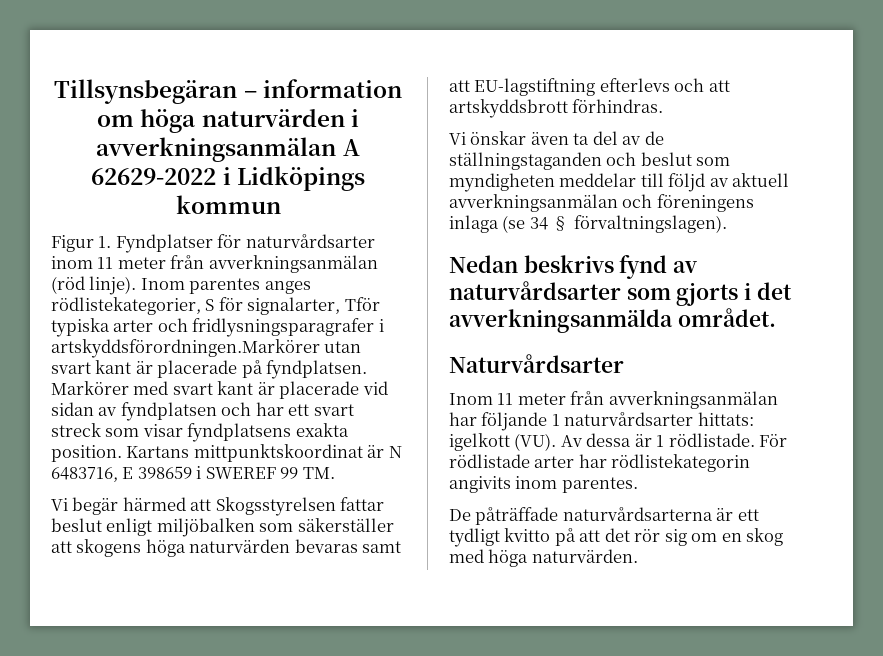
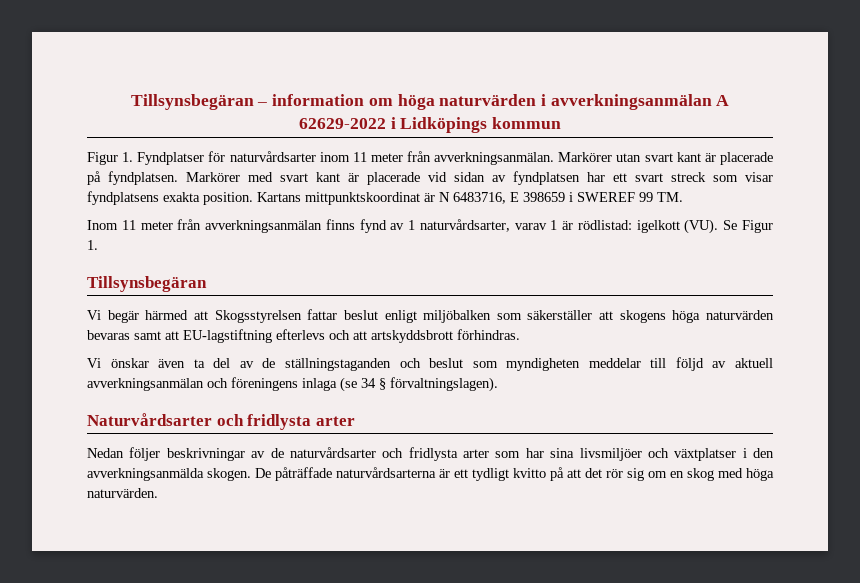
[208,255,378,273] [51,276,311,295] [51,297,380,315] [51,318,384,337] [51,339,320,358] avverkningsanmälan (röd linje). Inom parentes anges rödlistekategorier, S för signalarter, Tför typiska arter och fridlysningsparagrafer i artskyddsförordningen.Markörer -> [434,152,613,165] avverkningsanmälan. Markörer
[221,402,252,416] och -> (580, 178) none
(335, 473) none -> [87,219,773,234] [87,240,98,250] [87,276,207,292] // Inom 11 meter från avverkningsanmälan finns fynd av 1 naturvårdsarter, varav 1 är rödlistad: igelkott (VU). Se Figur 1. // Tillsynsbegäran
[449,255,698,279] [449,281,792,306] [449,308,776,333] [449,354,624,373] [449,391,778,409] [449,412,754,431] [449,433,788,451] [449,454,751,472] [449,476,638,493] Nedan beskrivs fynd av naturvårdsarter som gjorts i det avverkningsanmälda området. // Naturvårdsarter // Inom 11 meter från avverkningsanmälan har följande 1 naturvårdsarter hittats: igelkott (VU). Av dessa är 1 rödlistade. För rödlistade arter har rödlistekategorin angivits inom parentes. // -> [87,413,355,430] [87,447,774,461] [87,468,251,481] Naturvårdsarter och fridlysta arter // Nedan följer beskrivningar av de naturvårdsarter och fridlysta arter som har sina livsmiljöer och växtplatser i den avverkningsanmälda skogen.

